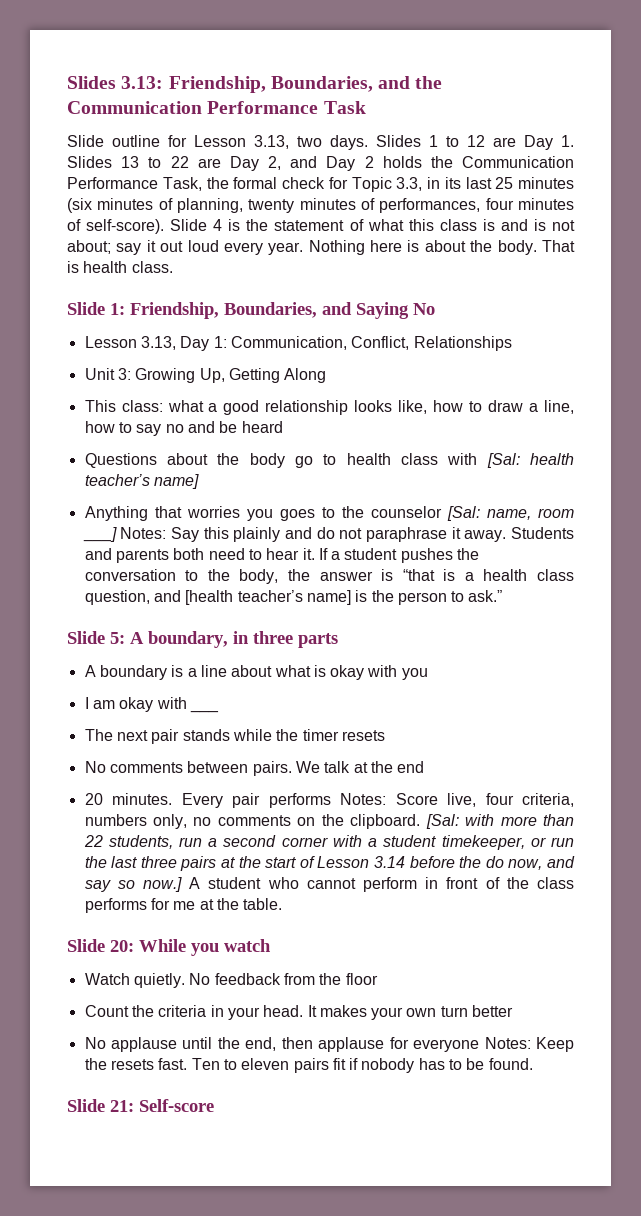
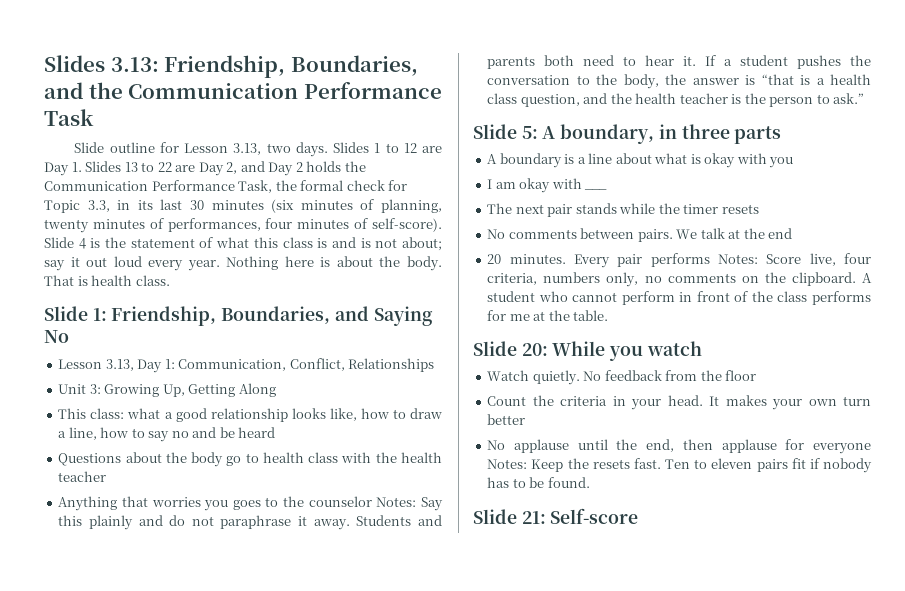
[495,177,514,189] 25 -> [189,200,204,210] 30
[486,453,574,468] [84,474,199,489] [Sal: health teacher’s name] -> [375,452,442,463] [58,471,107,482] the health teacher
[446,506,574,521] [82,527,117,542] [Sal: name, room ___] -> (372, 501) none
[185,590,351,605] [health teacher’s name] -> [610,93,728,104] the health teacher
[425,814,574,829] [83,835,574,850] [84,856,576,871] [84,877,182,892] [Sal: with more than 22 students, run a second corner with a student timekeeper, or run the last three pairs at the start of Lesson 3.14 before the do now, and say so now.] -> (856, 279) none

